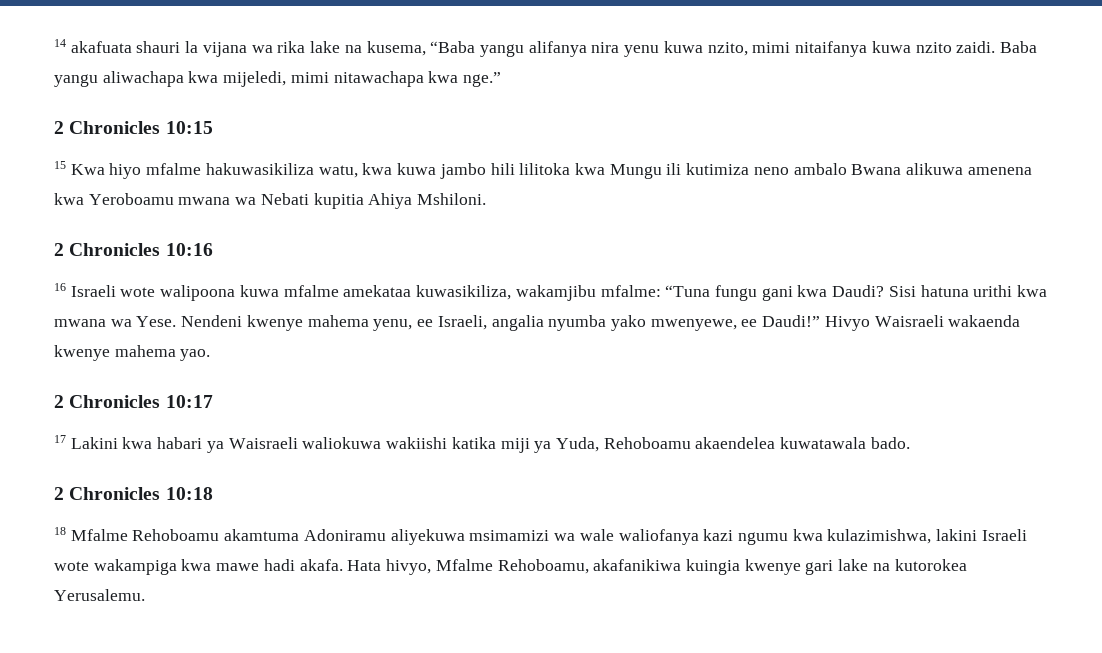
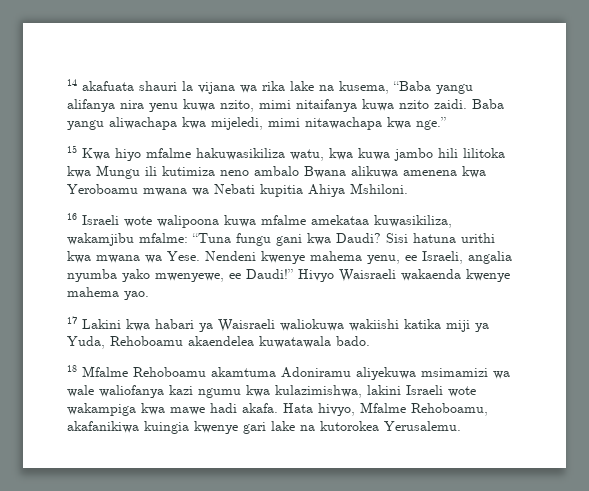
[54,121,213,134] // 2 Chronicles 10:15 -> (446, 123) none
[54,243,213,256] // 2 Chronicles 10:16 -> (408, 188) none
[54,395,213,408] // 2 Chronicles 10:17 -> (149, 295) none
[54,487,213,500] // 2 Chronicles 10:18 -> (370, 341) none

